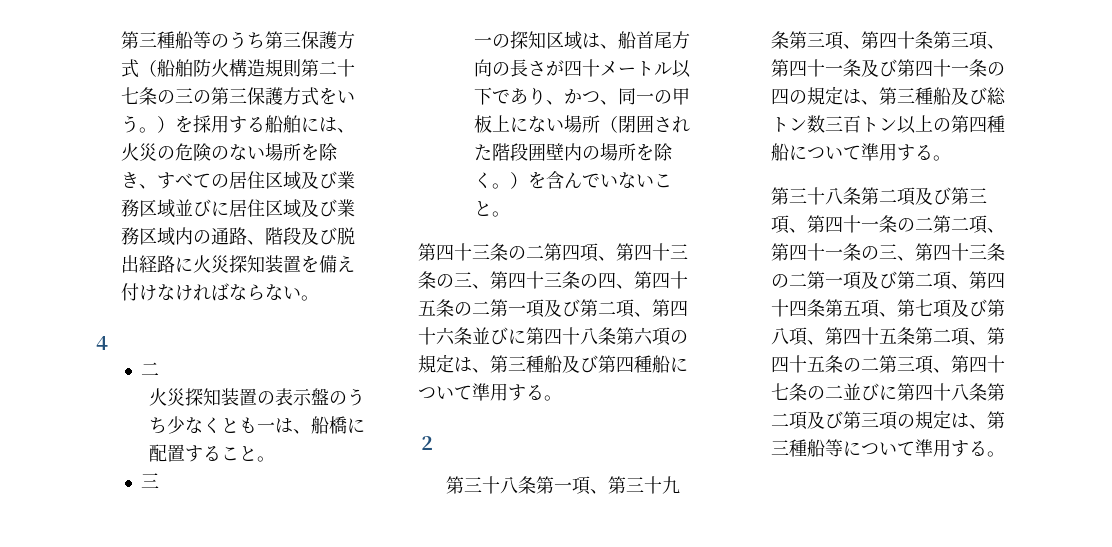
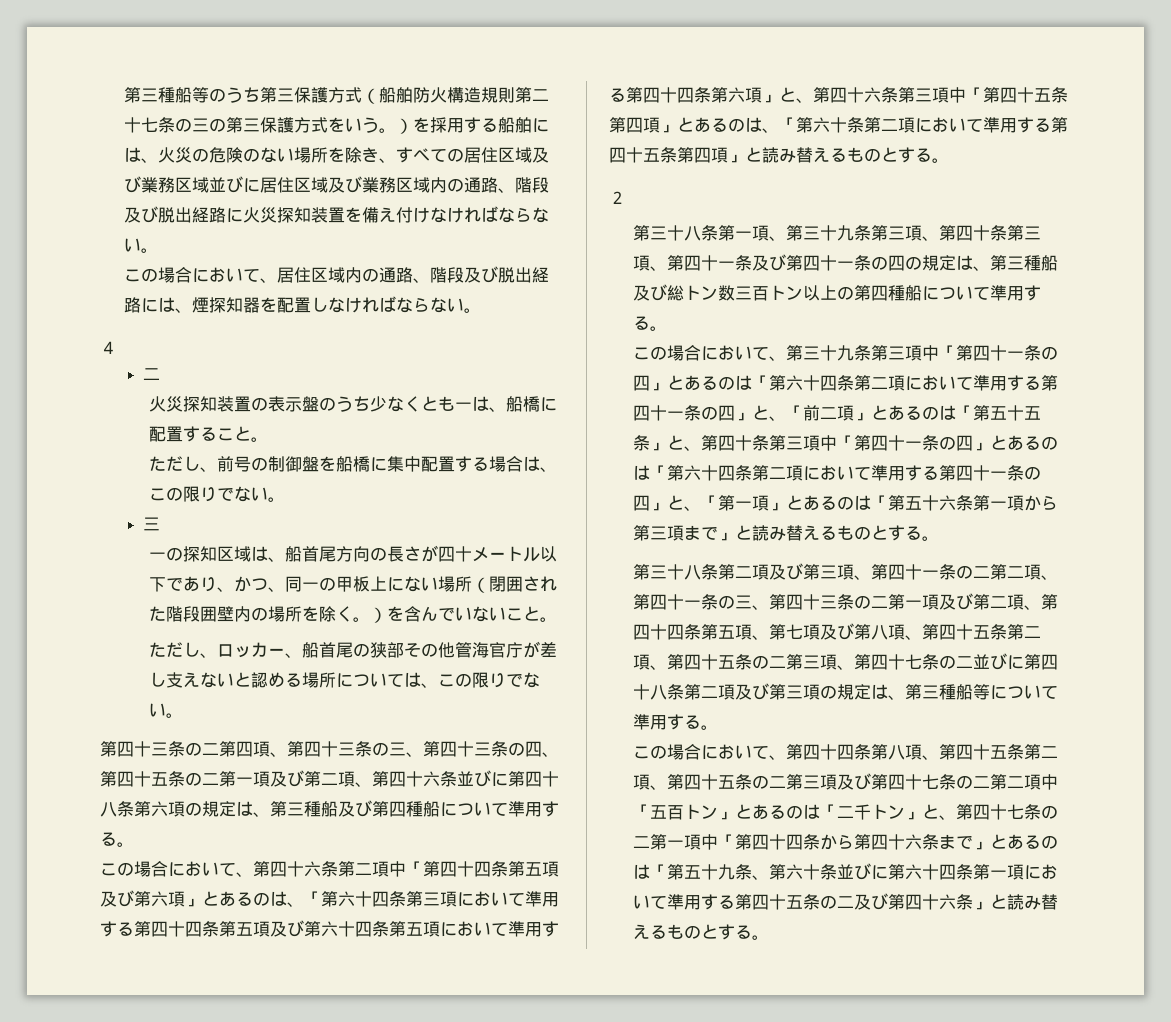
(320, 298) none -> [124,266,550,283] [124,296,482,313] // この場合において、居住区域内の通路、階段及び脱出経路には、煙探知器を配置しなければならない。
(276, 459) none -> [148,456,557,472] [148,486,285,502] // ただし、前号の制御盤を船橋に集中配置する場合は、この限りでない。
(511, 214) none -> [148,641,557,658] [148,672,540,688] [148,703,183,718] // ただし、ロッカー、船首尾の狭部その他管海官庁が差し支えないと認める場所については、この限りでない。
(562, 398) none -> [100,861,559,877] [100,890,559,907] [100,920,559,937] [609,87,1068,103] [609,117,1068,133] [609,147,949,163] // この場合において、第四十六条第二項中「第四十四条第五項及び第六項」とあるのは、「第六十四条第三項において準用する第四十四条第五項及び第六十四条第五項において準用する第四十四条第六項」と、第四十六条第三項中「第四十五条第四項」とあるのは、「第六十条第二項において準用する第四十五条第四項」と読み替えるものとする。
(952, 158) none -> [633,345,1059,361] [633,375,1059,391] [633,405,1042,421] [633,435,1059,451] [633,465,1042,481] [633,495,1059,511] [633,525,940,541] // この場合において、第三十九条第三項中「第四十一条の四」とあるのは「第六十四条第二項において準用する第四十一条の四」と、「前二項」とあるのは「第五十五条」と、第四十条第三項中「第四十一条の四」とあるのは「第六十四条第二項において準用する第四十一条の四」と、「第一項」とあるのは「第五十六条第一項から第三項まで」と読み替えるものとする。
(1006, 454) none -> [633,744,1059,760] [633,773,1059,790] [633,804,1059,820] [633,834,1059,850] [633,863,1059,880] [633,893,1059,910] [633,924,770,940] // この場合において、第四十四条第八項、第四十五条第二項、第四十五条の二第三項及び第四十七条の二第二項中「五百トン」とあるのは「二千トン」と、第四十七条の二第一項中「第四十四条から第四十六条まで」とあるのは「第五十九条、第六十条並びに第六十四条第一項において準用する第四十五条の二及び第四十六条」と読み替えるものとする。

